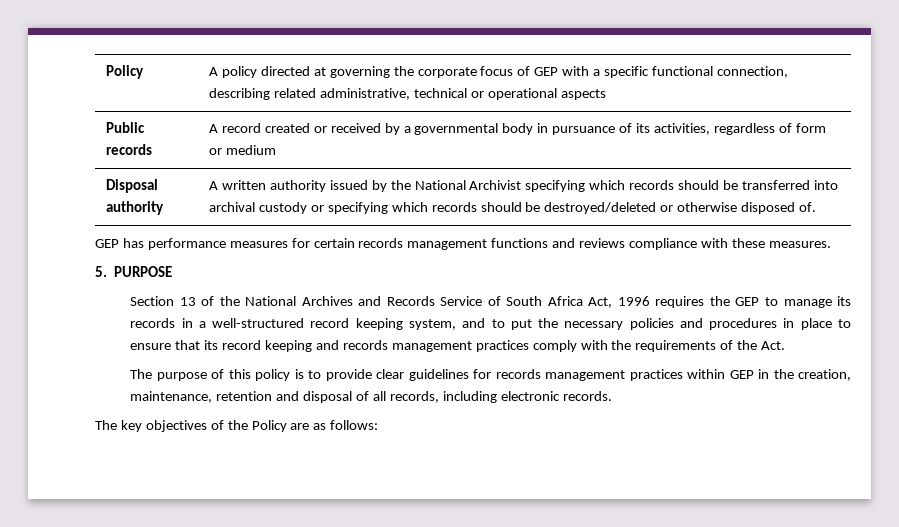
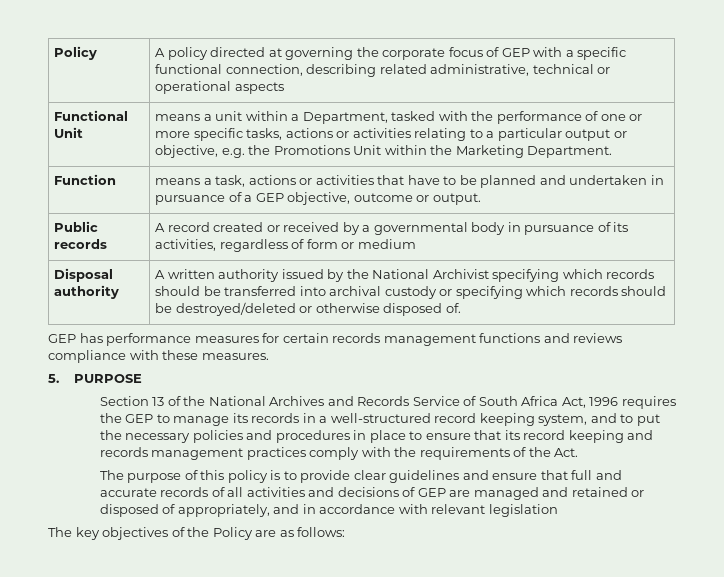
(606, 94) none -> [54,110,129,121] [54,127,84,138] [155,111,643,124] [155,128,627,141] [155,145,613,158] [54,174,117,185] [155,175,664,188] [155,192,481,205] // Functional Unit | means a unit within a Department, tasked with the performance of one or more specific tasks, actions or activities relating to a particular output or objective, e.g. the Promotions Unit within the Marketing Department. // Function | means a task, actions or activities that have to be planned and undertaken in pursuance of a GEP objective, outcome or output.
[473,369,852,381] [130,391,612,403] for records management practices within GEP in the creation, maintenance, retention and disposal of all records, including electronic records. -> [462,470,622,480] [99,487,645,500] [99,504,558,517] and ensure that full and accurate records of all activities and decisions of GEP are managed and retained or disposed of appropriately, and in accordance with relevant legislation

